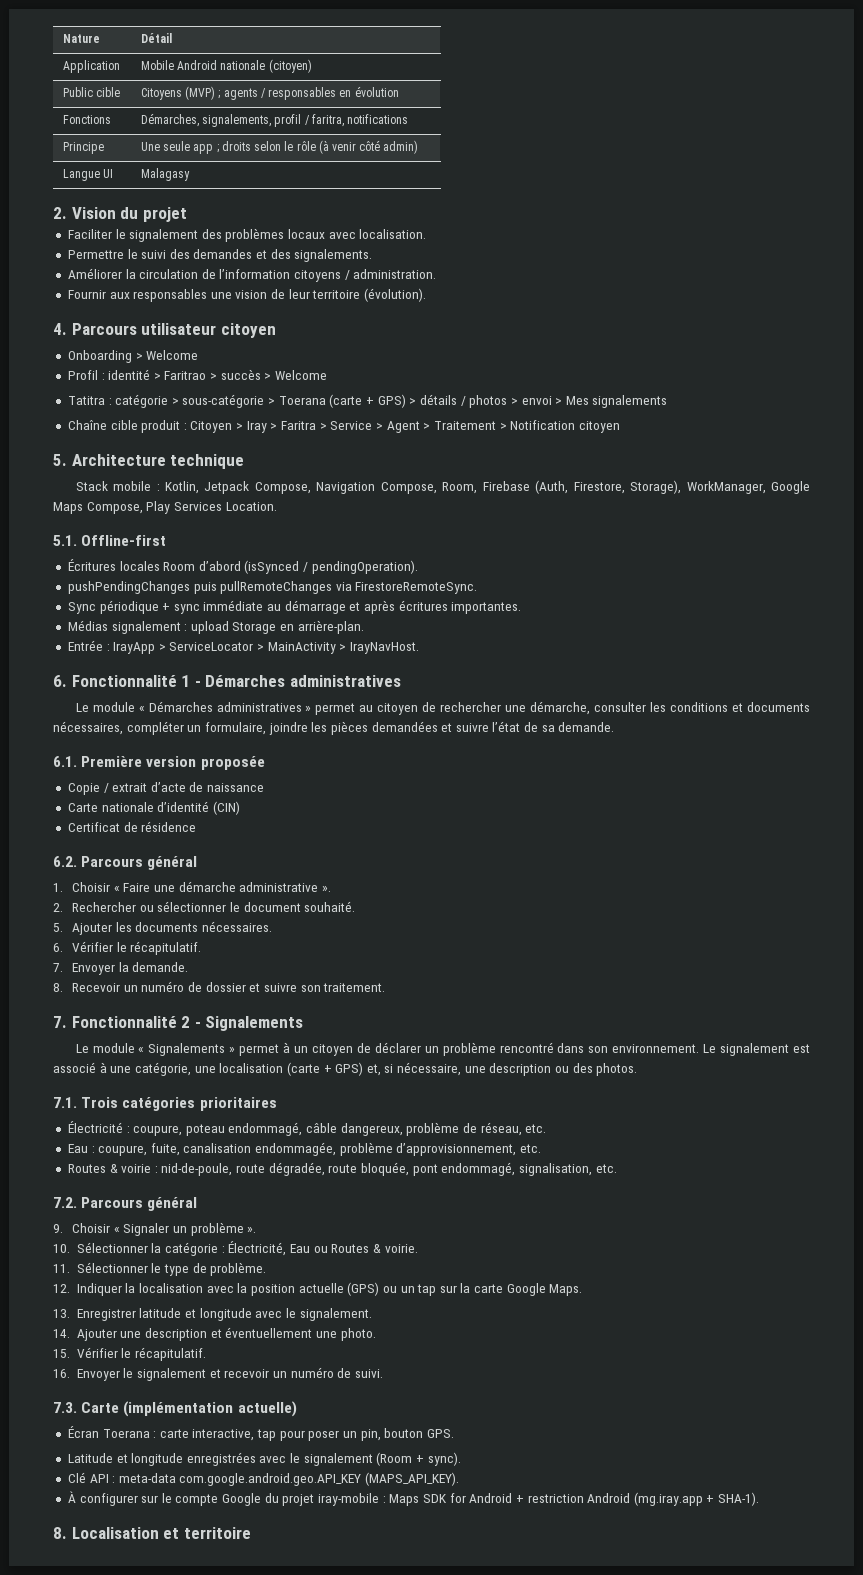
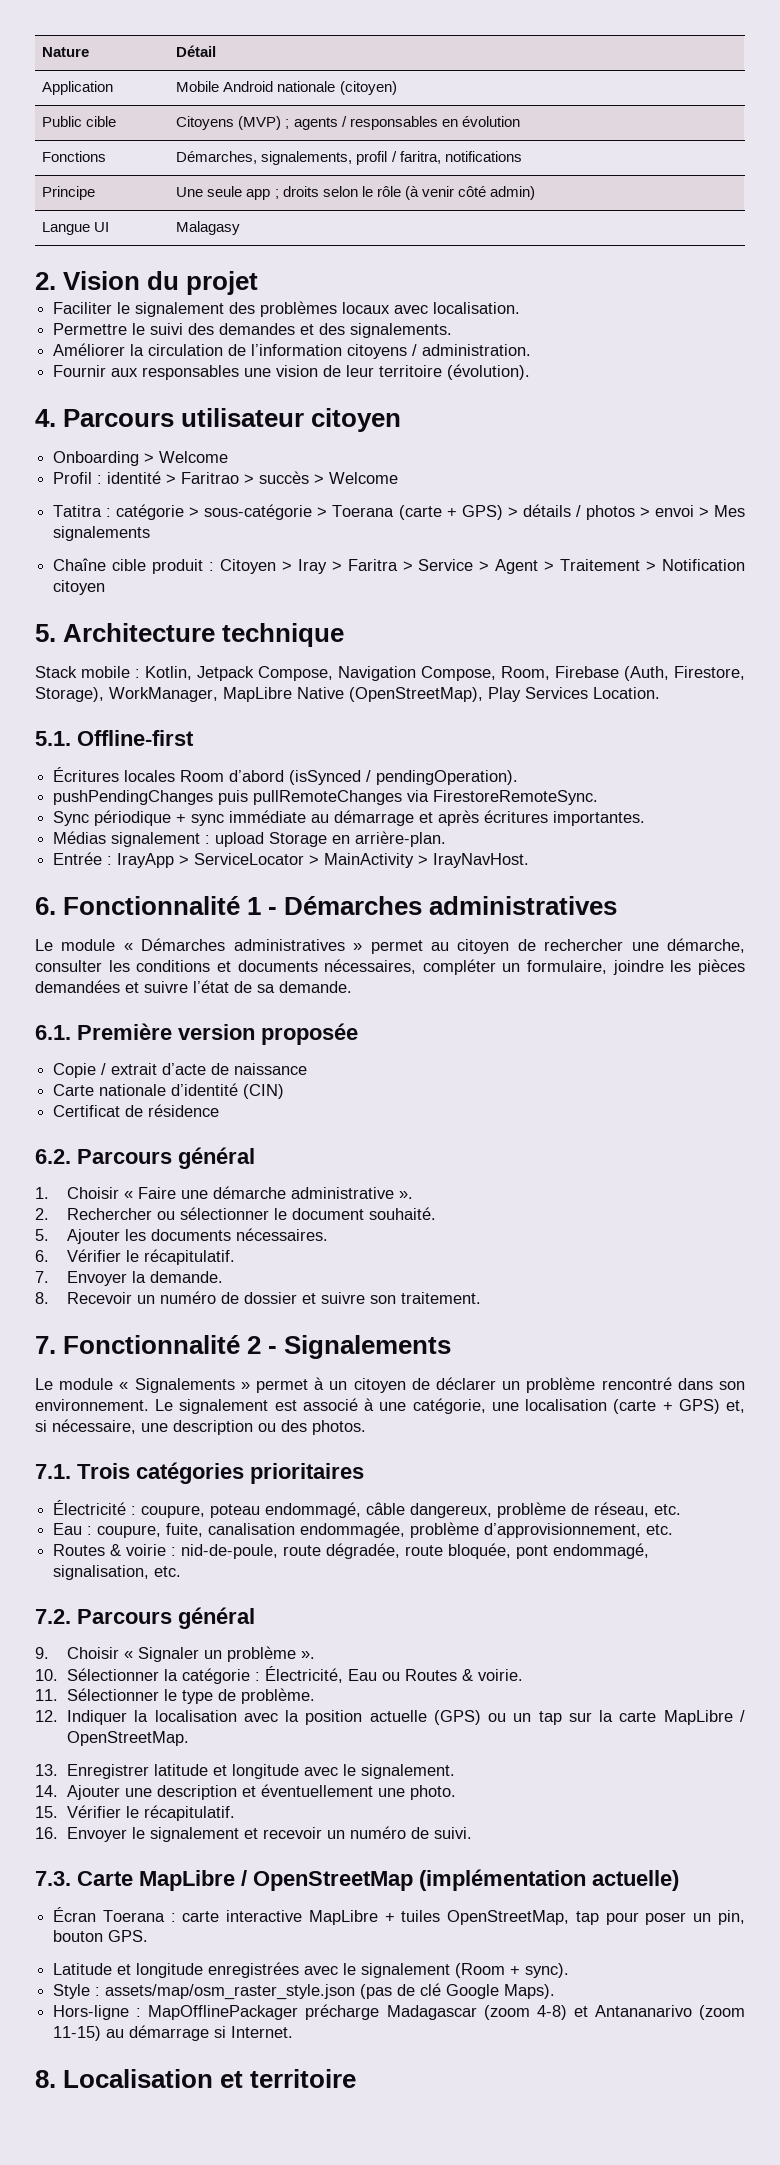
[770,481,810,494] [53,502,143,514] Google Maps Compose, -> [223,687,483,702] MapLibre Native (OpenStreetMap),
[506,1283,583,1296] Google Maps. -> [663,1710,745,1725] [67,1731,190,1746] MapLibre / OpenStreetMap.
(120, 1407) none -> [139,1870,413,1891] MapLibre / OpenStreetMap
[192,1429,255,1441] interactive, -> [226,1910,570,1925] interactive MapLibre + tuiles OpenStreetMap,
[67,1472,460,1486] [67,1491,760,1506] Clé API : meta-data com.google.android.geo.API_KEY (MAPS_API_KEY). // À configurer sur le compte Google du projet iray-mobile : Maps SDK for Android + restriction Android (mg.iray.app + SHA-1). -> [53,1983,556,2000] [53,2004,745,2020] [53,2025,294,2041] Style : assets/map/osm_raster_style.json (pas de clé Google Maps). // Hors-ligne : MapOfflinePackager précharge Madagascar (zoom 4-8) et Antananarivo (zoom 11-15) au démarrage si Internet.

